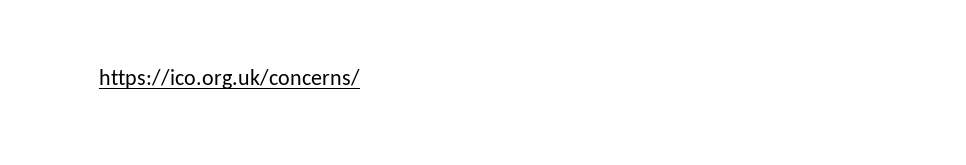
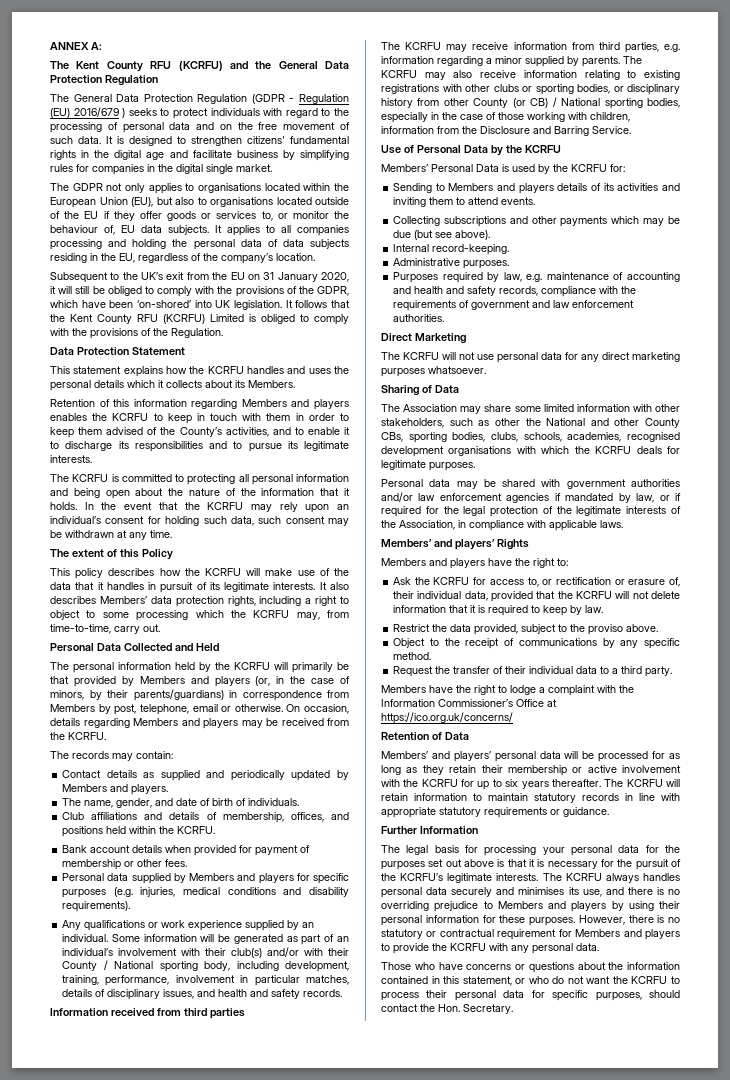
[99,69,360,89] https://ico.org.uk/concerns/ -> [50,42,102,50] [50,61,349,72] [50,75,158,86] [50,94,350,104] [50,107,349,119] [50,122,350,133] [50,136,349,146] [50,150,349,161] [50,164,272,175] [50,183,349,194] [50,197,349,208] [50,211,349,221] [50,225,349,236] [50,239,349,250] [50,253,315,264] [50,272,350,283] [50,286,349,297] [50,300,350,310] [50,314,349,325] [50,328,223,339] [50,347,185,355] [50,366,349,377] [50,380,295,391] [50,399,349,410] [50,413,350,424] [50,427,350,438] [50,441,349,452] [50,455,92,463] [50,474,349,485] [50,488,351,499] [50,502,349,513] [50,516,349,526] [50,530,172,540] [50,549,173,560] [50,568,349,579] [50,582,349,593] [50,596,349,607] [50,610,349,621] [50,624,160,634] [50,643,219,652] [50,662,349,673] [50,676,350,687] [50,689,349,701] [50,704,349,715] [50,718,349,729] [50,732,106,740] [50,751,173,761] [62,770,349,781] [62,784,169,795] [62,798,300,808] [62,812,349,823] [62,826,216,837] [62,845,311,856] [62,859,188,870] [62,873,350,884] [62,887,349,898] [62,901,131,912] [62,920,315,931] [62,934,349,945] [62,947,349,958] [62,960,349,972] [62,975,349,986] [62,989,343,1000] [50,1008,245,1019] [381,42,680,53] [381,56,642,67] [381,70,680,80] [381,84,680,95] [381,97,680,109] [381,112,630,123] [381,126,631,136] [381,145,561,156] [381,164,625,174] [393,183,680,194] [393,197,536,207] [393,216,680,227] [393,230,491,240] [393,244,510,255] [393,258,510,269] [393,272,680,283] [393,286,637,297] [393,300,635,311] [393,314,445,322] [381,333,466,344] [381,352,680,363] [381,366,486,377] [381,385,459,396] [381,404,680,414] [381,418,680,428] [381,432,680,443] [381,446,680,457] [381,460,475,471] [381,479,680,489] [381,492,681,503] [381,506,681,517] [381,520,623,531] [381,539,529,550] [381,558,568,569] [393,577,680,587] [393,591,680,602] [393,605,604,616] [393,624,659,635] [393,638,680,649] [393,652,432,660] [393,666,673,677] [381,685,634,696] [381,699,557,707] [381,712,513,724] [381,732,469,740] [381,751,680,762] [381,765,681,776] [381,779,680,790] [381,793,680,803] [381,807,609,818] [381,826,478,834] [381,845,680,856] [381,859,681,870] [381,873,680,883] [381,887,680,898] [381,901,680,912] [381,915,680,926] [381,929,680,940] [381,943,599,954] [381,962,680,973] [381,976,680,986] [381,990,680,1001] [381,1004,513,1014] ANNEX A: // The Kent County RFU (KCRFU) and the General Data Protection Regulation // The General Data Protection Regulation (GDPR - Regulation (EU) 2016/679 ) seeks to protect individuals with regard to the processing of personal data and on the free movement of such data. It is designed to strengthen citizens' fundamental rights in the digital age and facilitate business by simplifying rules for companies in the digital single market. // The GDPR not only applies to organisations located within the European Union (EU), but also to organisations located outside of the EU if they offer goods or services to, or monitor the behaviour of, EU data subjects. It applies to all companies processing and holding the personal data of data subjects residing in the EU, regardless of the company’s location. // Subsequent to the UK’s exit from the EU on 31 January 2020, it will still be obliged to comply with the provisions of the GDPR, which have been ‘on-shored’ into UK legislation. It follows that the Kent County RFU (KCRFU) Limited is obliged to comply with the provisions of the Regulation. // Data Protection Statement // This statement explains how the KCRFU handles and uses the personal details which it collects about its Members. // Retention of this information regarding Members and players enables the KCRFU to keep in touch with them in order to keep them advised of the County’s activities, and to enable it to discharge its responsibilities and to pursue its legitimate interests. // The KCRFU is committed to protecting all personal information and being open about the nature of the information that it holds. In the event that the KCRFU may rely upon an individual’s consent for holding such data, such consent may be withdrawn at any time. // The extent of this Policy // This policy describes how the KCRFU will make use of the data that it handles in pursuit of its legitimate interests. It also describes Members’ data protection rights, including a right to object to some processing which the KCRFU may, from time-to-time, carry out. // Personal Data Collected and Held // The personal information held by the KCRFU will primarily be that provided by Members and players (or, in the case of minors, by their parents/guardians) in correspondence from Members by post, telephone, email or otherwise. On occasion, details regarding Members and players may be received from the KCRFU. // The records may contain: // Contact details as supplied and periodically updated by Members and players. // The name, gender, and date of birth of individuals. // Club affiliations and details of membership, offices, and positions held within the KCRFU. // Bank account details when provided for payment of membership or other fees. // Personal data supplied by Members and players for specific purposes (e.g. injuries, medical conditions and disability requirements). // Any qualifications or work experience supplied by an individual. Some information will be generated as part of an individual’s involvement with their club(s) and/or with their County / National sporting body, including development, training, performance, involvement in particular matches, details of disciplinary issues, and health and safety records. // Information received from third parties // The KCRFU may receive information from third parties, e.g. information regarding a minor supplied by parents. The KCRFU may also receive information relating to existing registrations with other clubs or sporting bodies, or disciplinary history from other County (or CB) / National sporting bodies, especially in the case of those working with children, information from the Disclosure and Barring Service. // Use of Personal Data by the KCRFU // Members’ Personal Data is used by the KCRFU for: // Sending to Members and players details of its activities and inviting them to attend events. // Collecting subscriptions and other payments which may be due (but see above). // Internal record-keeping. // Administrative purposes. // Purposes required by law, e.g. maintenance of accounting and health and safety records, compliance with the requirements of government and law enforcement authorities. // Direct Marketing // The KCRFU will not use personal data for any direct marketing purposes whatsoever. // Sharing of Data // The Association may share some limited information with other stakeholders, such as other the National and other County CBs, sporting bodies, clubs, schools, academies, recognised development organisations with which the KCRFU deals for legitimate purposes. // Personal data may be shared with government authorities and/or law enforcement agencies if mandated by law, or if required for the legal protection of the legitimate interests of the Association, in compliance with applicable laws. // Members’ and players’ Rights // Members and players have the right to: // Ask the KCRFU for access to, or rectification or erasure of, their individual data, provided that the KCRFU will not delete information that it is required to keep by law. // Restrict the data provided, subject to the proviso above. // Object to the receipt of communications by any specific method. // Request the transfer of their individual data to a third party. // Members have the right to lodge a complaint with the Information Commissioner’s Office at https://ico.org.uk/concerns/ // Retention of Data // Members’ and players’ personal data will be processed for as long as they retain their membership or active involvement with the KCRFU for up to six years thereafter. The KCRFU will retain information to maintain statutory records in line with appropriate statutory requirements or guidance. // Further Information // The legal basis for processing your personal data for the purposes set out above is that it is necessary for the pursuit of the KCRFU’s legitimate interests. The KCRFU always handles personal data securely and minimises its use, and there is no overriding prejudice to Members and players by using their personal information for these purposes. However, there is no statutory or contractual requirement for Members and players to provide the KCRFU with any personal data. // Those who have concerns or questions about the information contained in this statement, or who do not want the KCRFU to process their personal data for specific purposes, should contact the Hon. Secretary.

